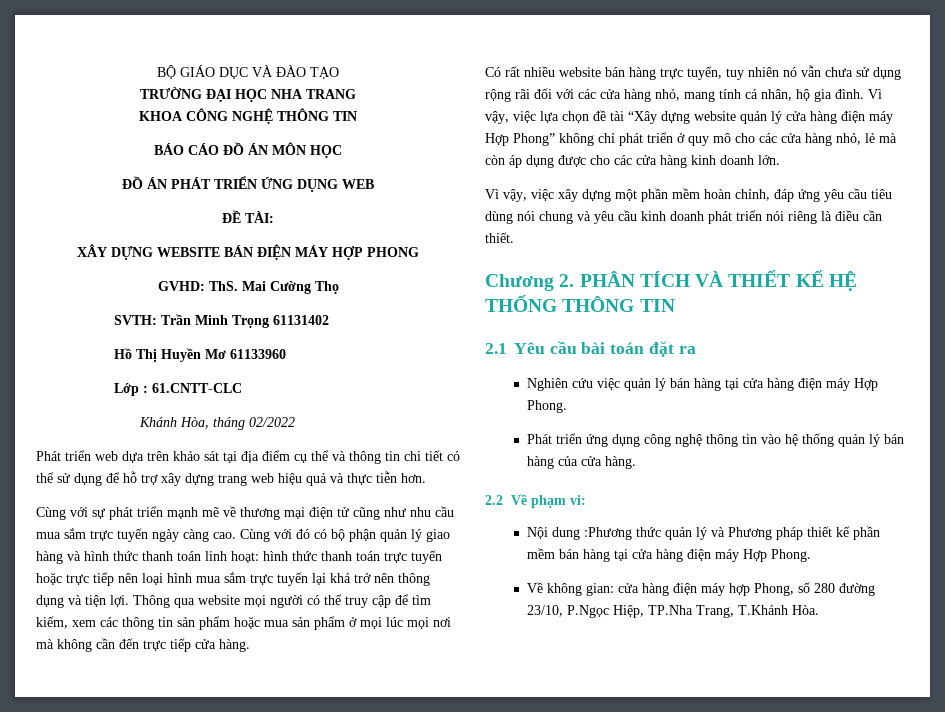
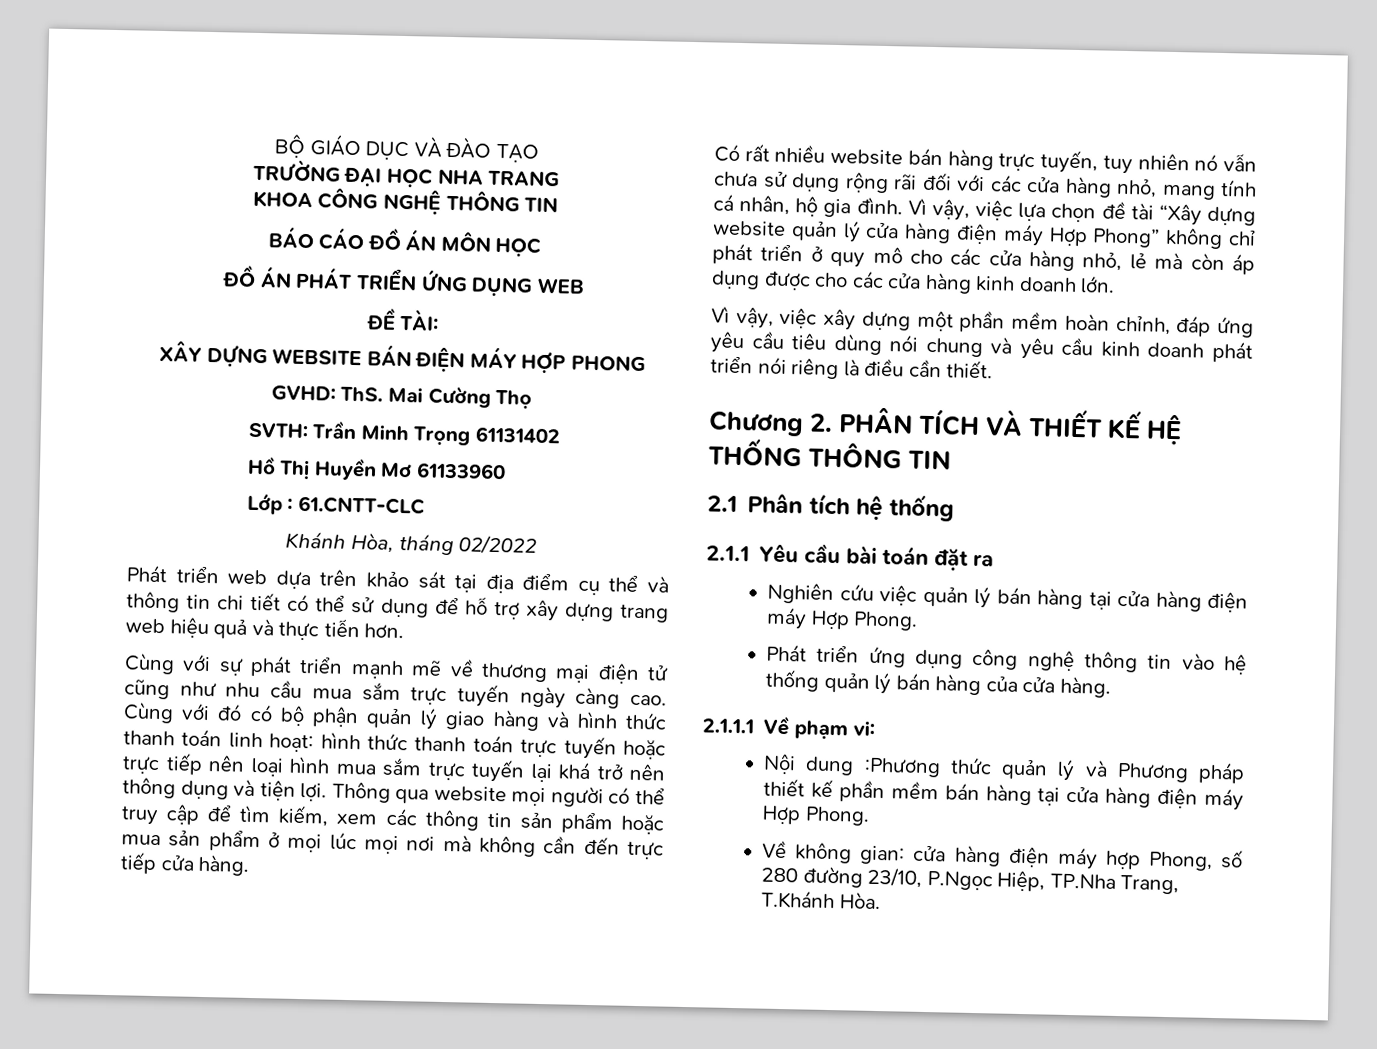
(507, 348) none -> [747,493,955,522] [706,545,750,562] Phân tích hệ thống // 2.1.1
[485,495,503,505] 2.2 -> [702,718,754,734] 2.1.1.1

